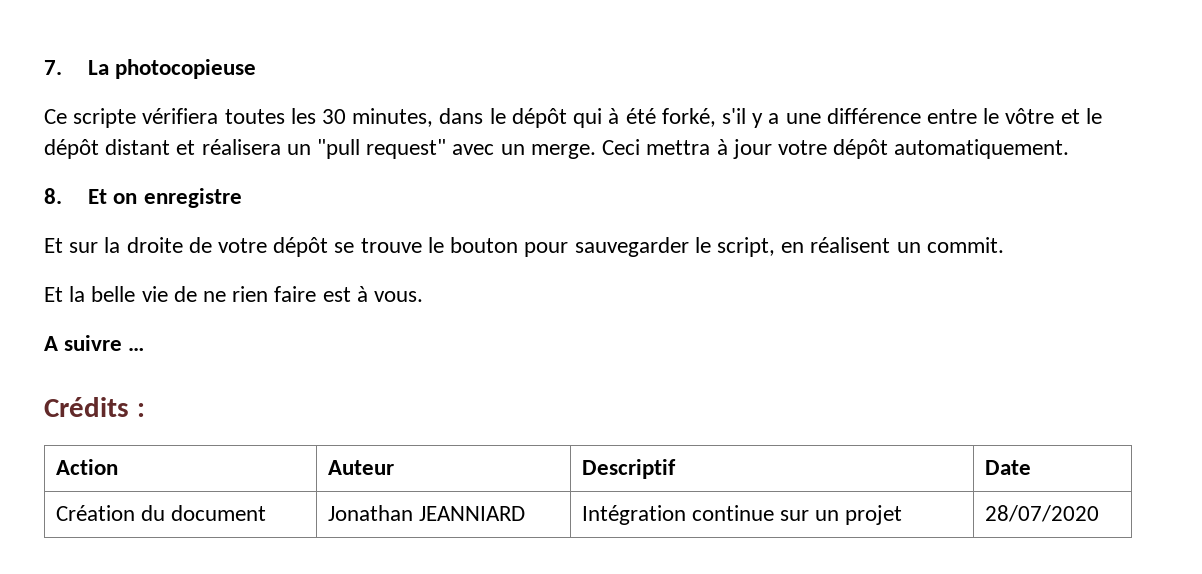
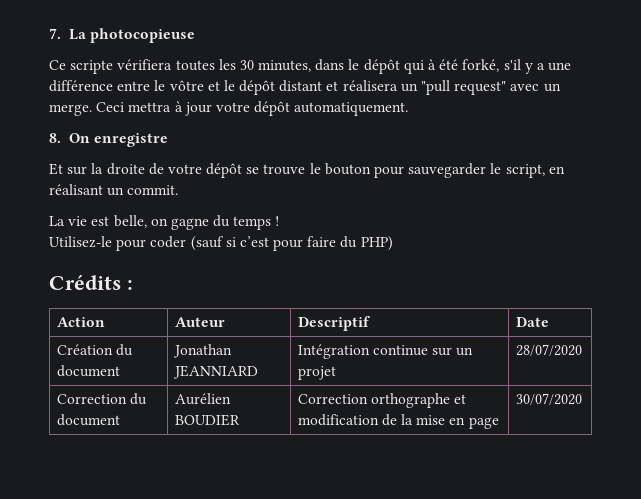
[88,189,138,204] Et on -> [68,133,90,143] On
[810,237,891,253] réalisent -> [49,184,103,195] réalisant
[44,286,424,302] [44,335,145,351] Et la belle vie de ne rien faire est à vous. // A suivre … -> [49,215,280,230] [49,236,393,251] La vie est belle, on gagne du temps ! // Utilisez-le pour coder (sauf si c’est pour faire du PHP)
(1099, 513) none -> [56,393,147,405] [56,414,120,426] [174,393,231,405] [174,414,240,426] [297,393,466,408] [297,414,499,429] [515,393,582,405] // Correction du document | Aurélien BOUDIER | Correction orthographe et modification de la mise en page | 30/07/2020

